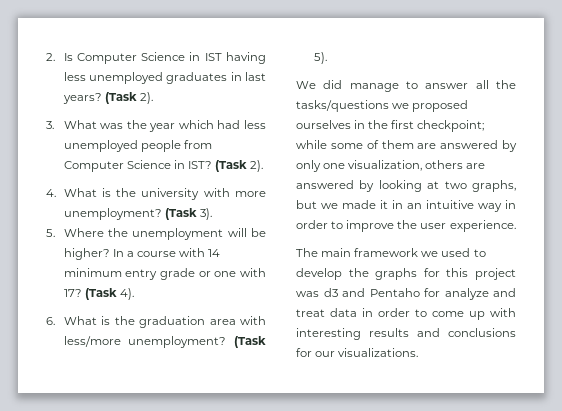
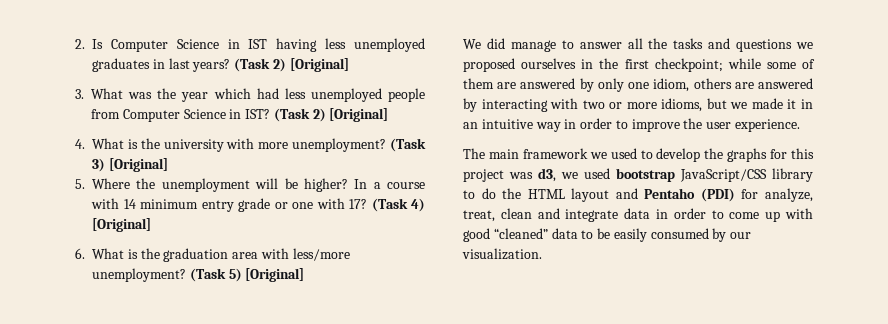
[139,92,153,104] 2). -> [272,58,349,72] 2) [Original]
[250,160,264,172] 2). -> [312,108,389,122] 2) [Original]
[199,208,212,220] 3). -> [92,158,168,172] 3) [Original]
[119,288,134,300] 4). -> [411,198,425,212] [92,218,151,232] 4) [Original]
[313,52,327,64] 5). -> [228,268,305,282] 5) [Original]
[296,100,389,112] tasks/questions -> [673,38,793,52] tasks and questions
[348,160,423,171] visualization, -> [653,78,690,92] idiom,
[378,180,516,192] looking at two graphs, -> [481,98,703,112] interacting with two or more idioms,
[323,288,516,300] [296,309,325,317] d3 and Pentaho for analyze and treat -> [538,168,813,182] [463,188,813,202] [463,208,619,222] d3, we used bootstrap JavaScript/CSS library to do the HTML layout and Pentaho (PDI) for analyze, treat, clean and integrate
[296,328,516,340] [296,348,419,357] interesting results and conclusions for our visualizations. -> [463,228,752,242] [462,248,542,260] good “cleaned” data to be easily consumed by our visualization.

